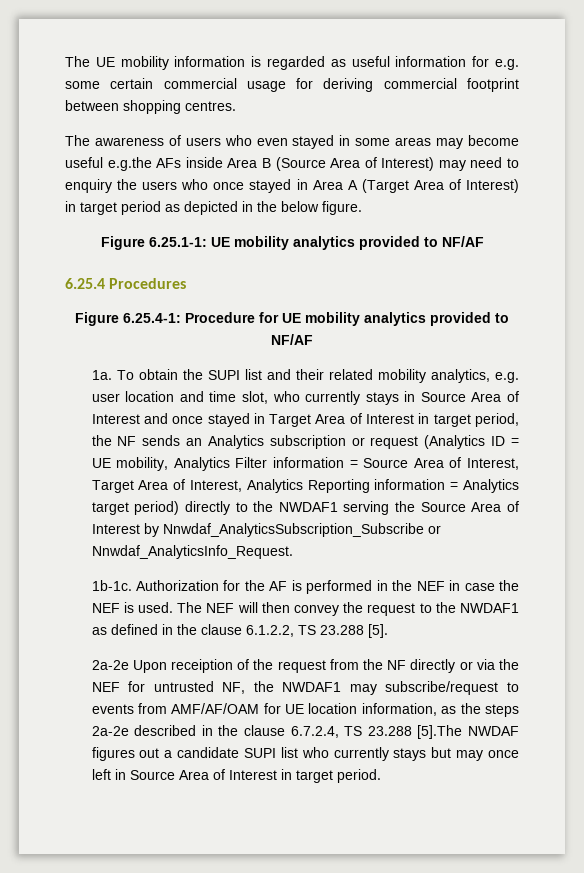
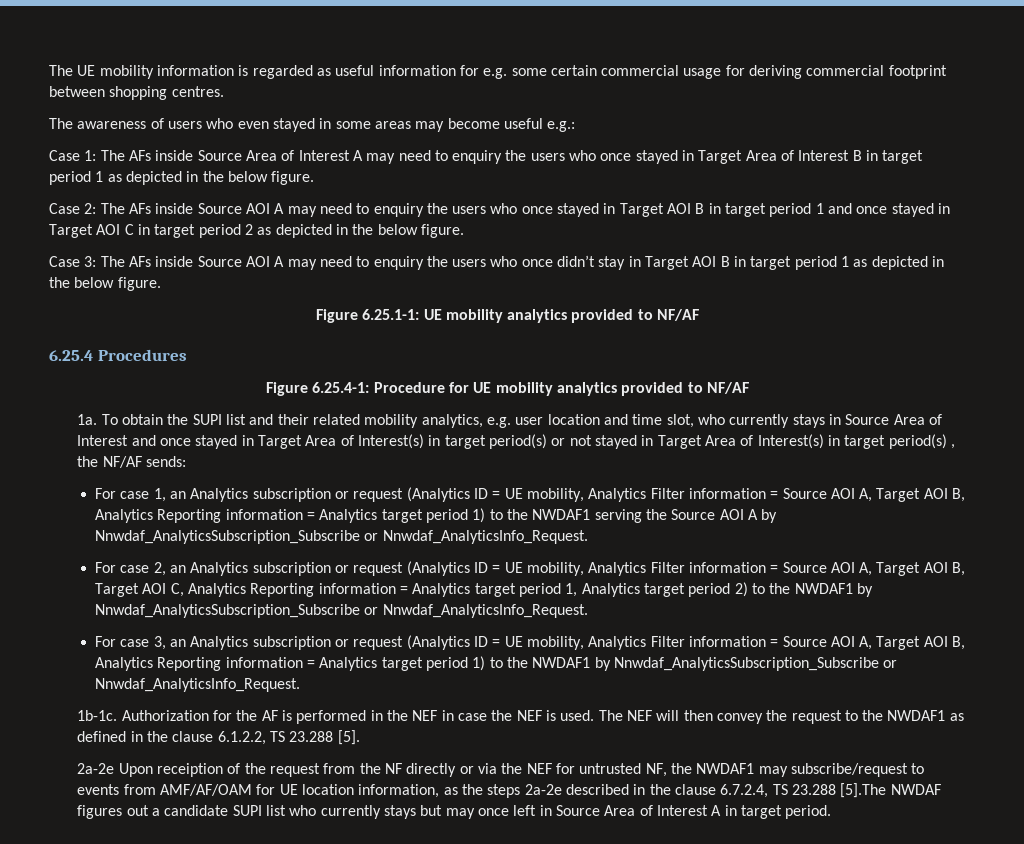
[107,157,435,171] e.g.the AFs inside Area B (Source Area of Interest) -> [547,121,576,132] [49,150,363,161] e.g.: // Case 1: The AFs inside Source Area of Interest A
[312,179,519,193] [65,201,161,215] Area A (Target Area of Interest) in target period -> [698,150,924,164] [49,171,315,185] [49,203,950,217] [49,224,464,238] [49,255,850,270] Target Area of Interest B in target period 1 as depicted in the below figure. // Case 2: The AFs inside Source AOI A may need to enquiry the users who once stayed in Target AOI B in target period 1 and once stayed in Target AOI C in target period 2 as depicted in the below figure. // Case 3: The AFs inside Source AOI A may need to enquiry the users who once didn’t stay in Target AOI B in target period 1
[366,413,519,427] [91,435,181,446] Interest in target period, the NF sends -> [358,434,955,449] [77,456,187,468] [95,488,166,502] Interest(s) in target period(s) or not stayed in Target Area of Interest(s) in target period(s) , the NF/AF sends: // For case 1,
[413,457,519,470] [91,479,519,493] [91,501,230,515] Area of Interest, Target Area of Interest, Analytics Reporting information = Analytics target period) directly -> [830,488,966,502] [95,508,486,523] AOI A, Target AOI B, Analytics Reporting information = Analytics target period 1)
[471,501,519,512] [91,524,140,534] Area of Interest -> [719,509,778,523] [95,530,588,544] [95,561,966,576] [95,582,873,597] [95,604,588,618] [95,635,966,650] [95,656,591,671] AOI A by Nnwdaf_AnalyticsSubscription_Subscribe or Nnwdaf_AnalyticsInfo_Request. // For case 2, an Analytics subscription or request (Analytics ID = UE mobility, Analytics Filter information = Source AOI A, Target AOI B, Target AOI C, Analytics Reporting information = Analytics target period 1, Analytics target period 2) to the NWDAF1 by Nnwdaf_AnalyticsSubscription_Subscribe or Nnwdaf_AnalyticsInfo_Request. // For case 3, an Analytics subscription or request (Analytics ID = UE mobility, Analytics Filter information = Source AOI A, Target AOI B, Analytics Reporting information = Analytics target period 1) to the NWDAF1
(277, 775) none -> [711,805,722,816] A

